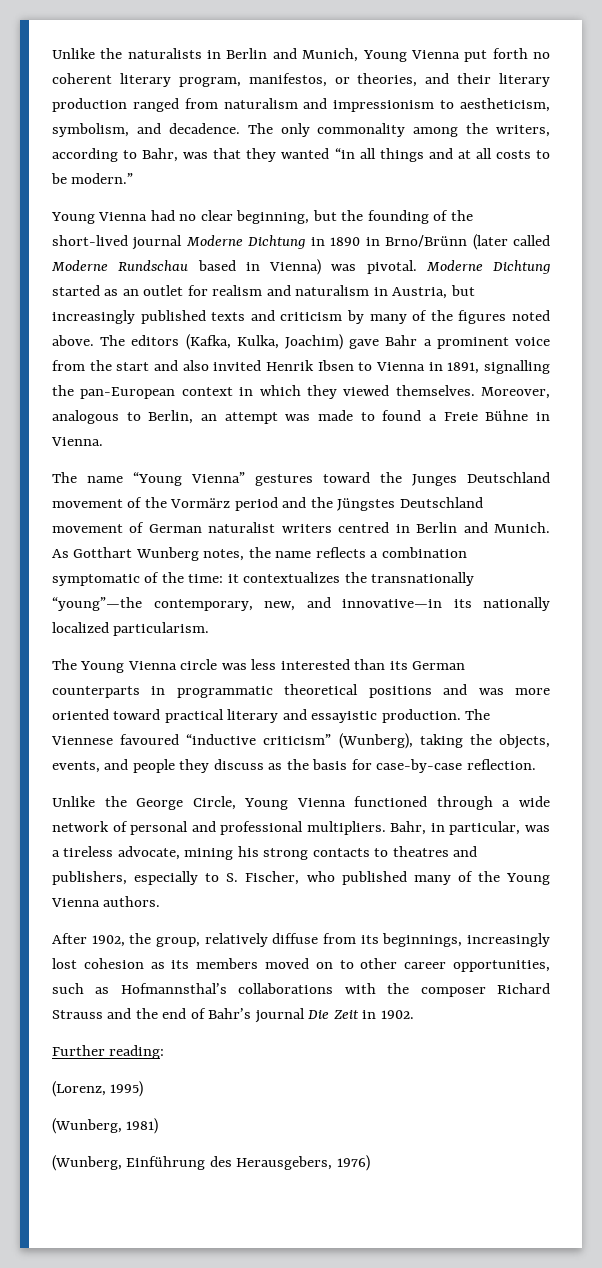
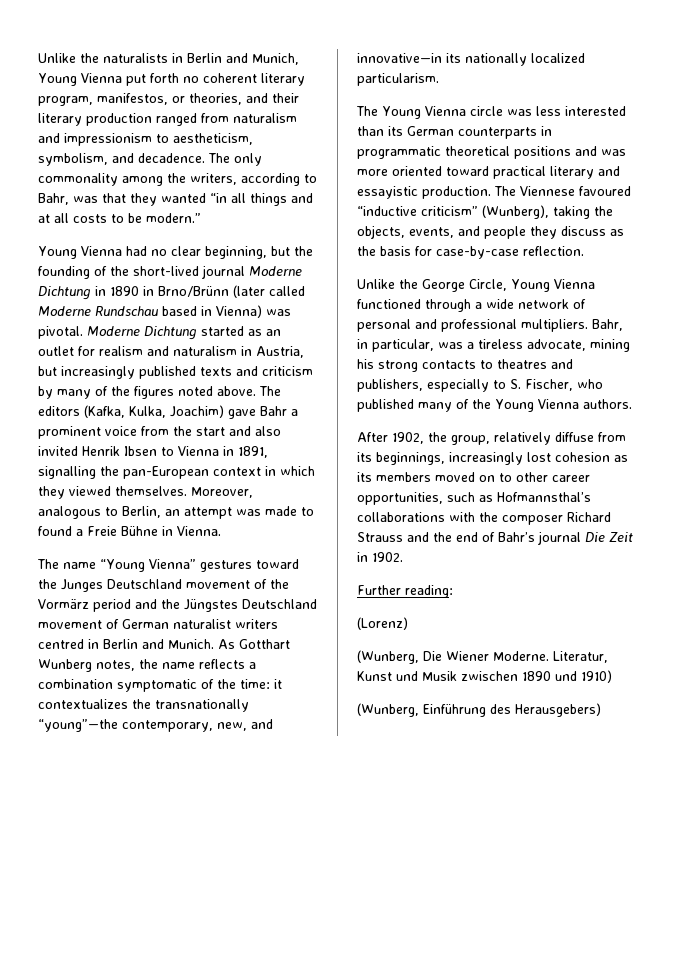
[52,1081,144,1097] [52,1118,159,1134] (Lorenz, 1995) // (Wunberg, 1981) -> [357,617,408,630] [357,650,608,664] [357,670,612,683] (Lorenz) // (Wunberg, Die Wiener Moderne. Literatur, Kunst und Musik zwischen 1890 und 1910)
[236,1155,370,1171] Herausgebers, 1976) -> [515,703,601,717] Herausgebers)

